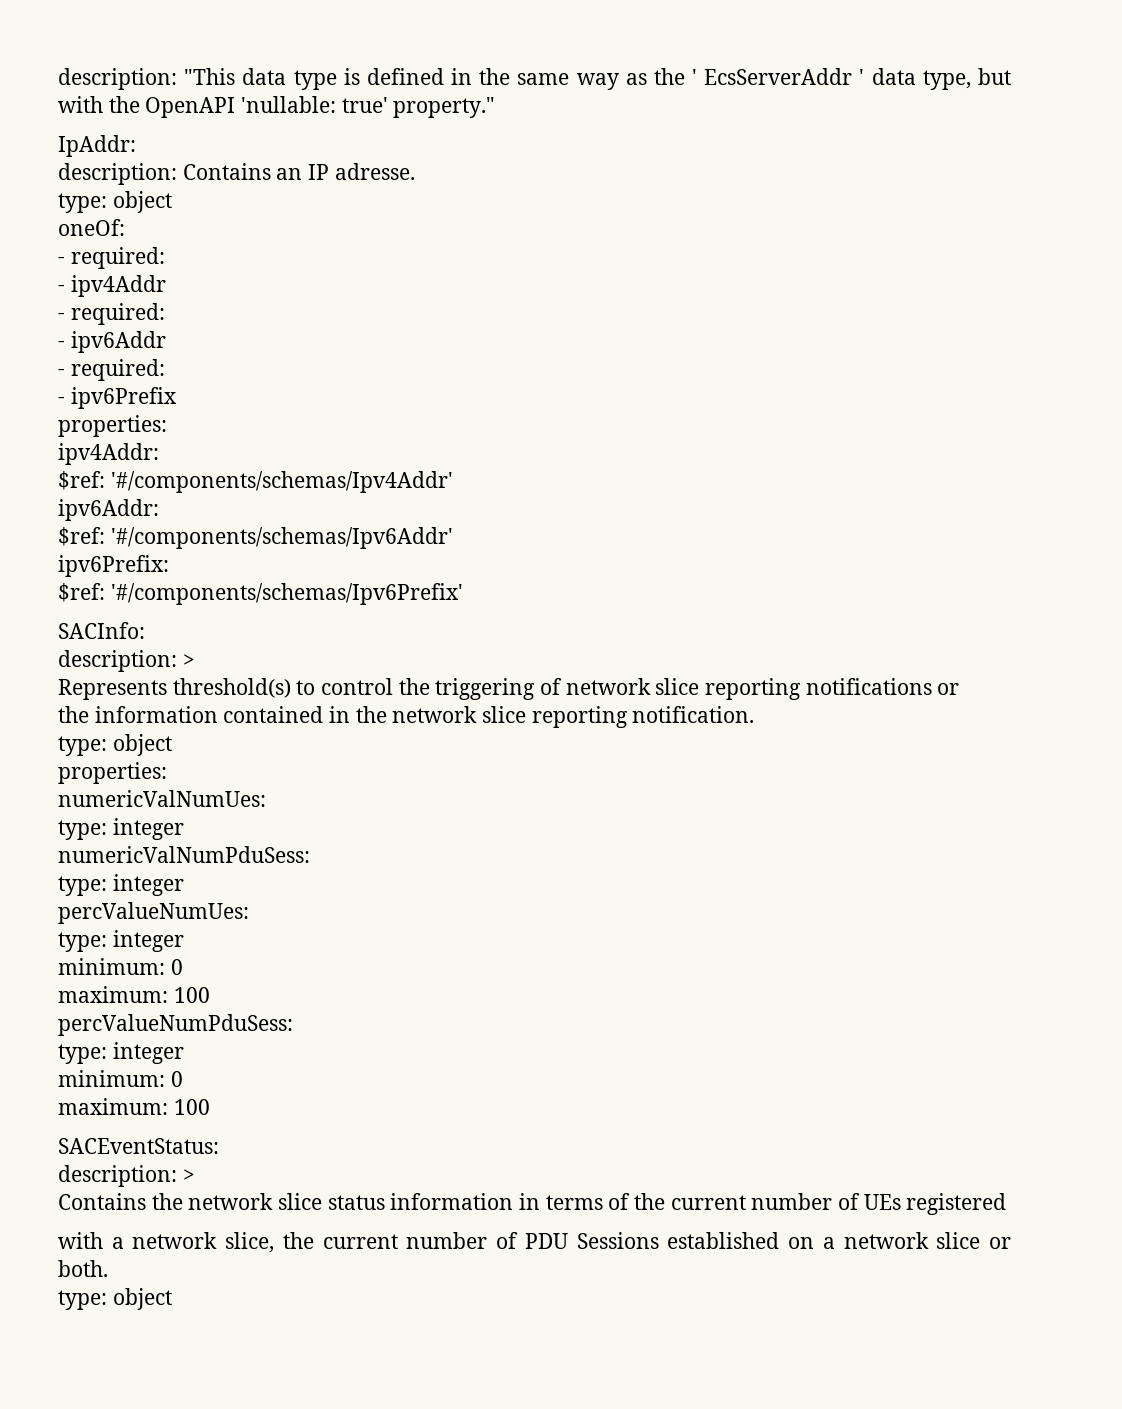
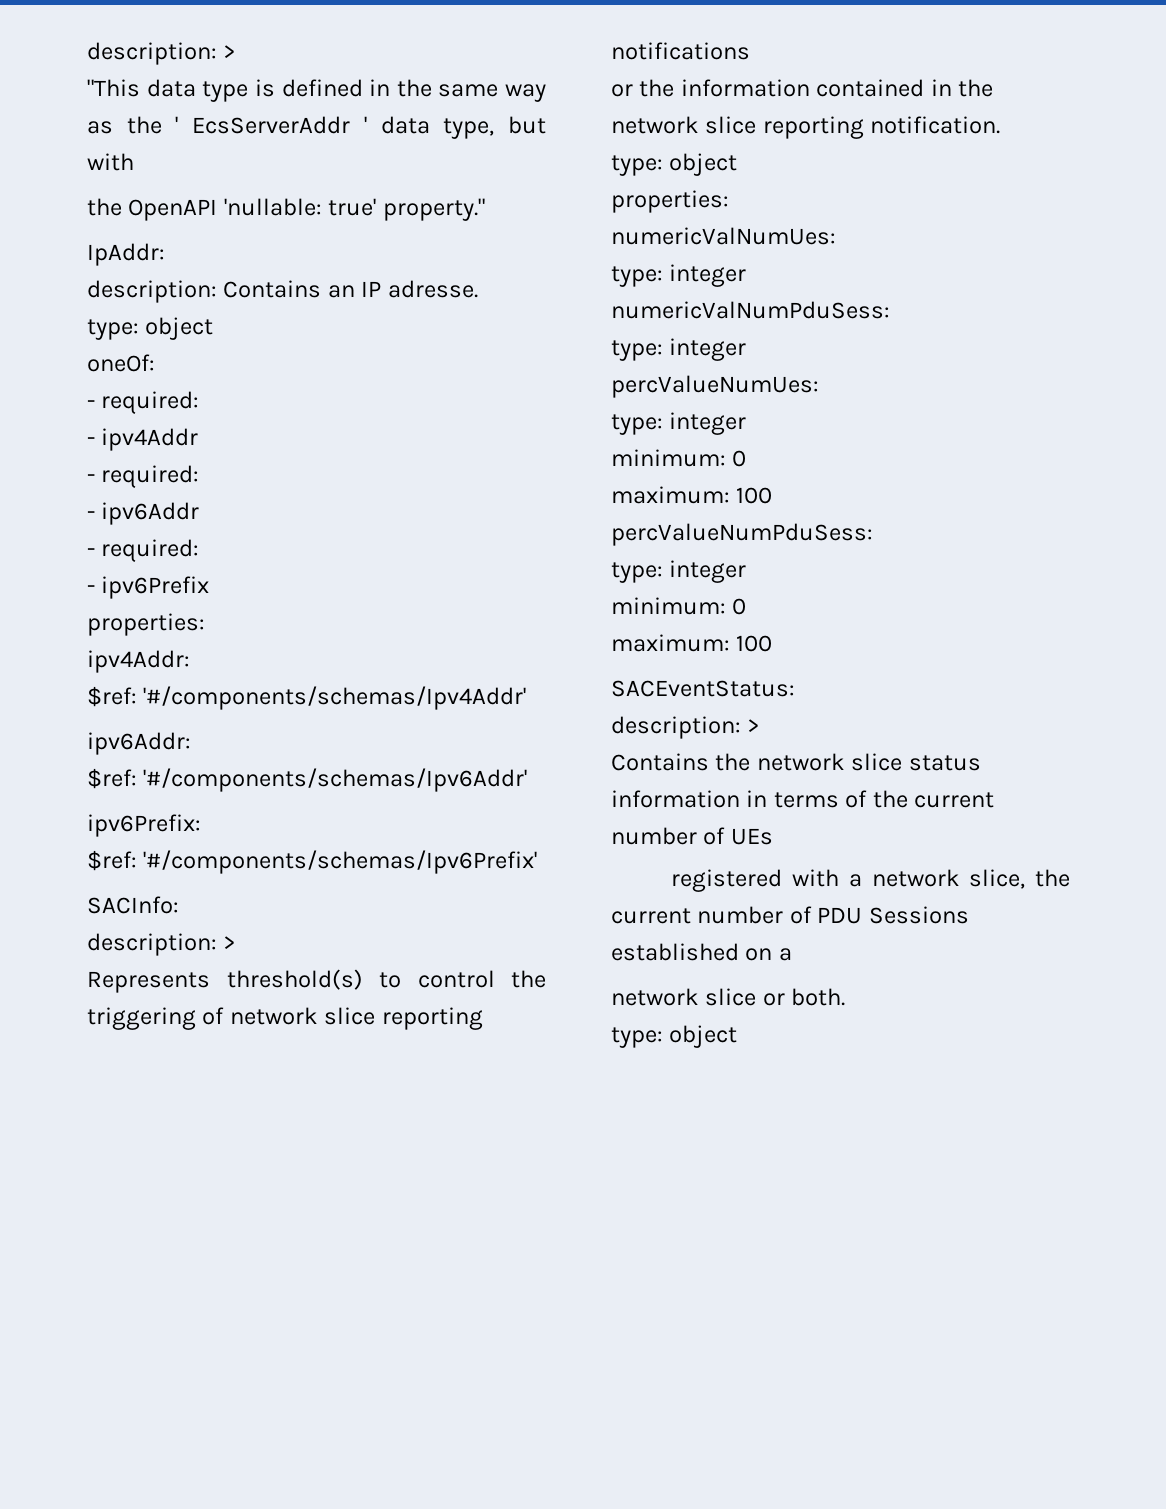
[58,68,177,90] description: -> [87,42,237,65] description: > //
(103, 104) none -> (134, 162) //
[937,683,960,695] or // -> [611,84,633,97] // or
(901, 1202) none -> (773, 836) //
(1007, 1204) // -> (783, 880) none
(835, 1243) none -> (792, 954) //

